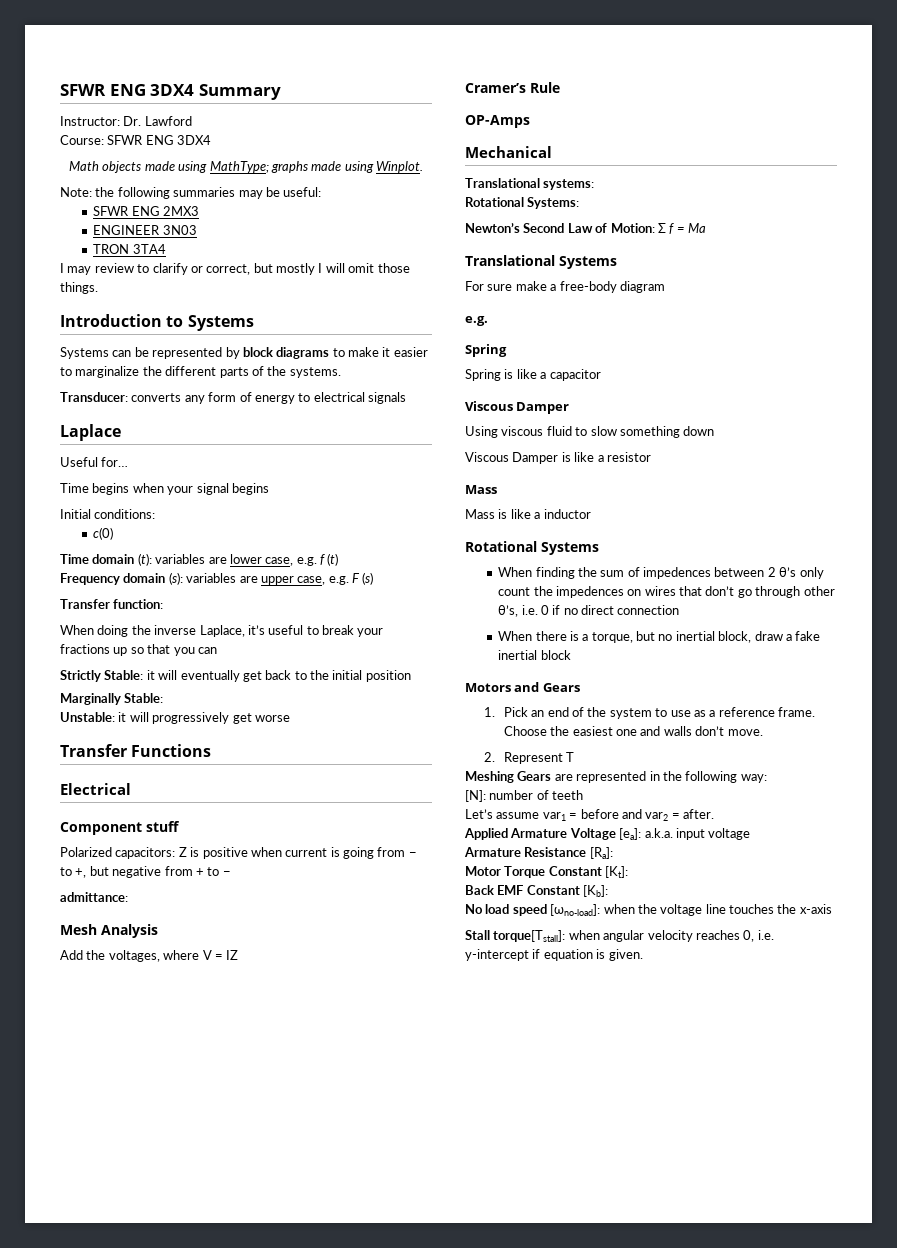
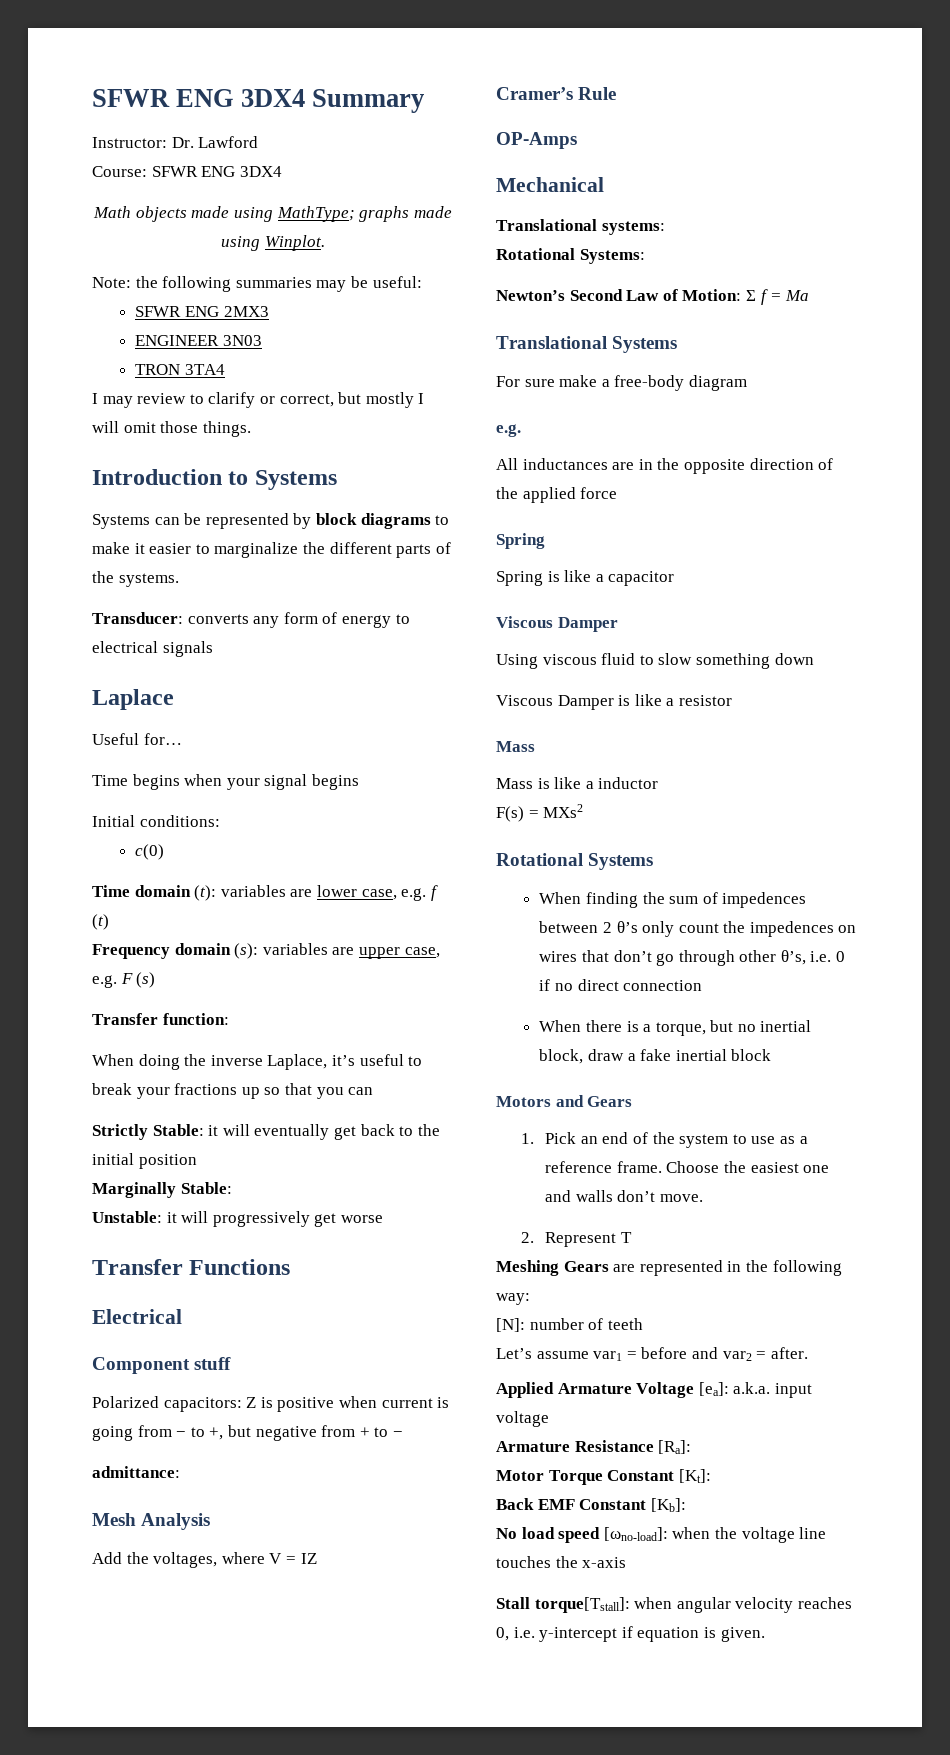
(488, 321) none -> [496,458,834,474] [496,487,618,503] // All inductances are in the opposite direction of the applied force
(591, 514) none -> [496,804,584,822] // F(s) = MXs2

